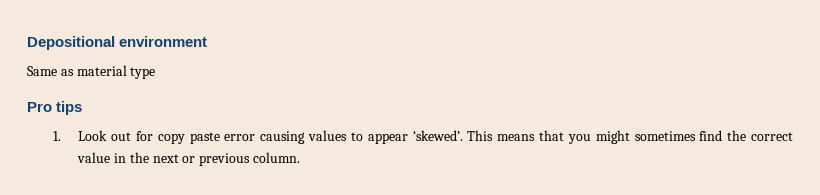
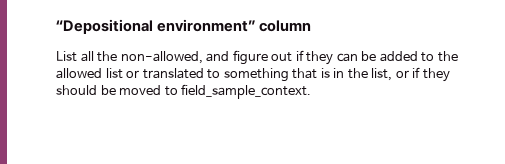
[27,36,208,50] [27,65,156,79] [27,101,83,115] [52,130,794,144] [77,152,300,166] Depositional environment // Same as material type // Pro tips // 1. Look out for copy paste error causing values to appear ‘skewed’. This means that you might sometimes find the correct value in the next or previous column. -> [56,19,312,34] [56,50,458,65] [56,67,450,82] [56,84,312,99] “Depositional environment” column // List all the non-allowed, and figure out if they can be added to the allowed list or translated to something that is in the list, or if they should be moved to field_sample_context.

